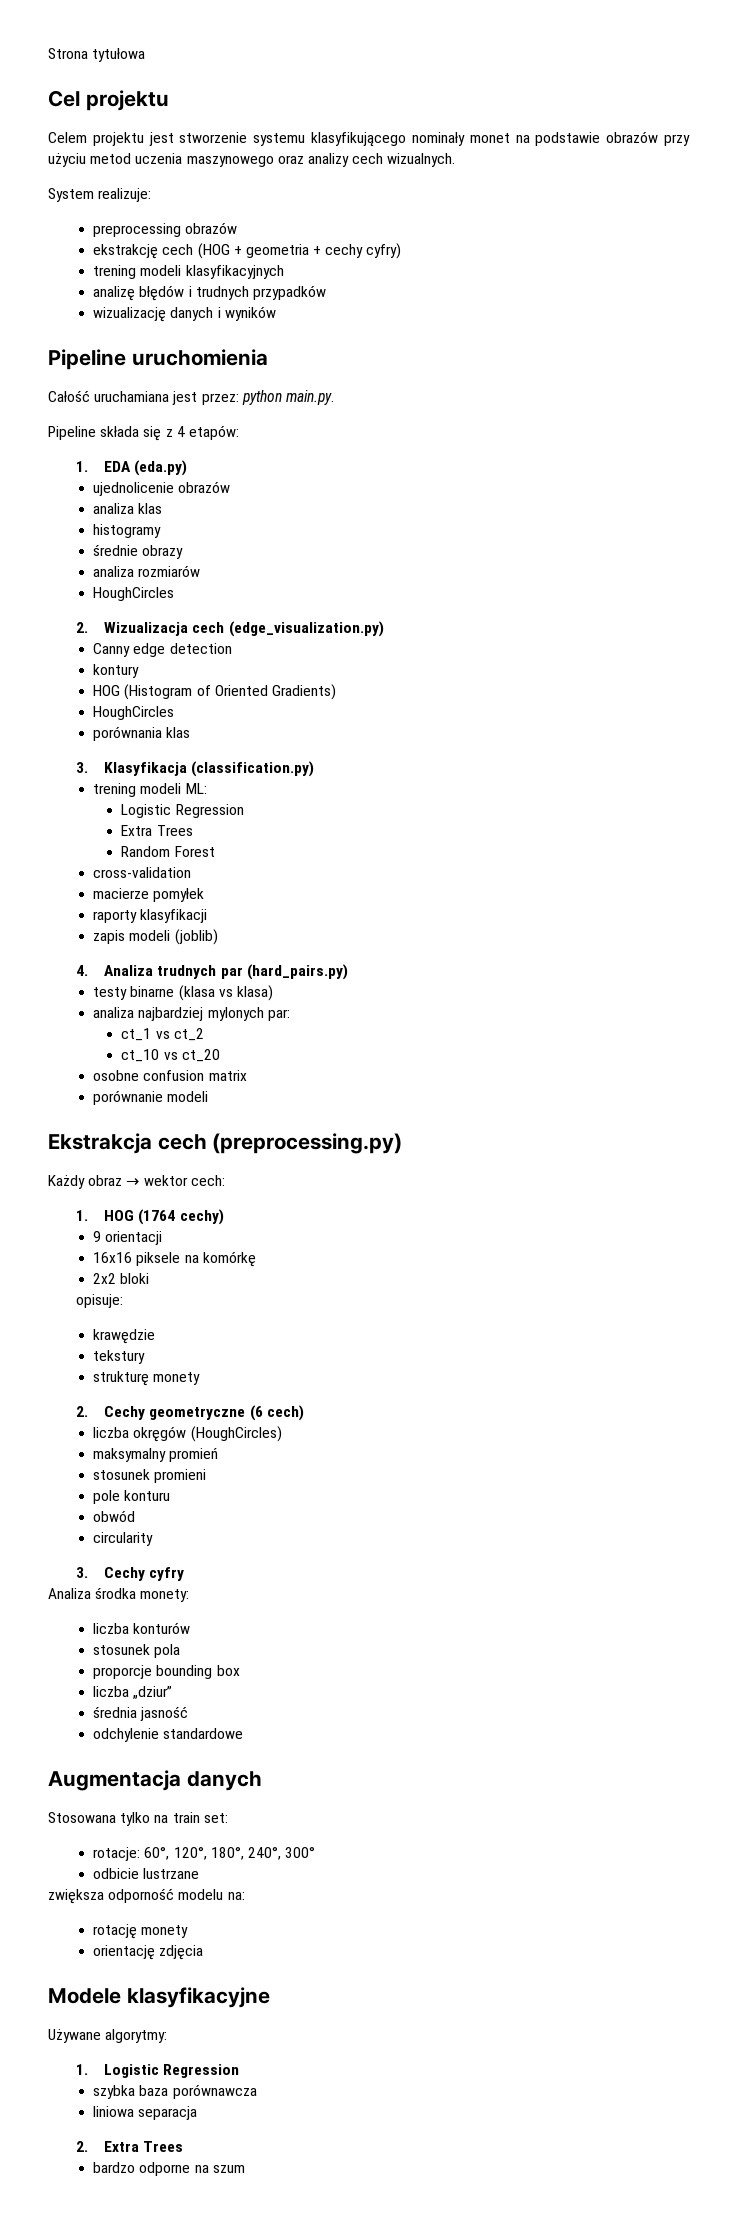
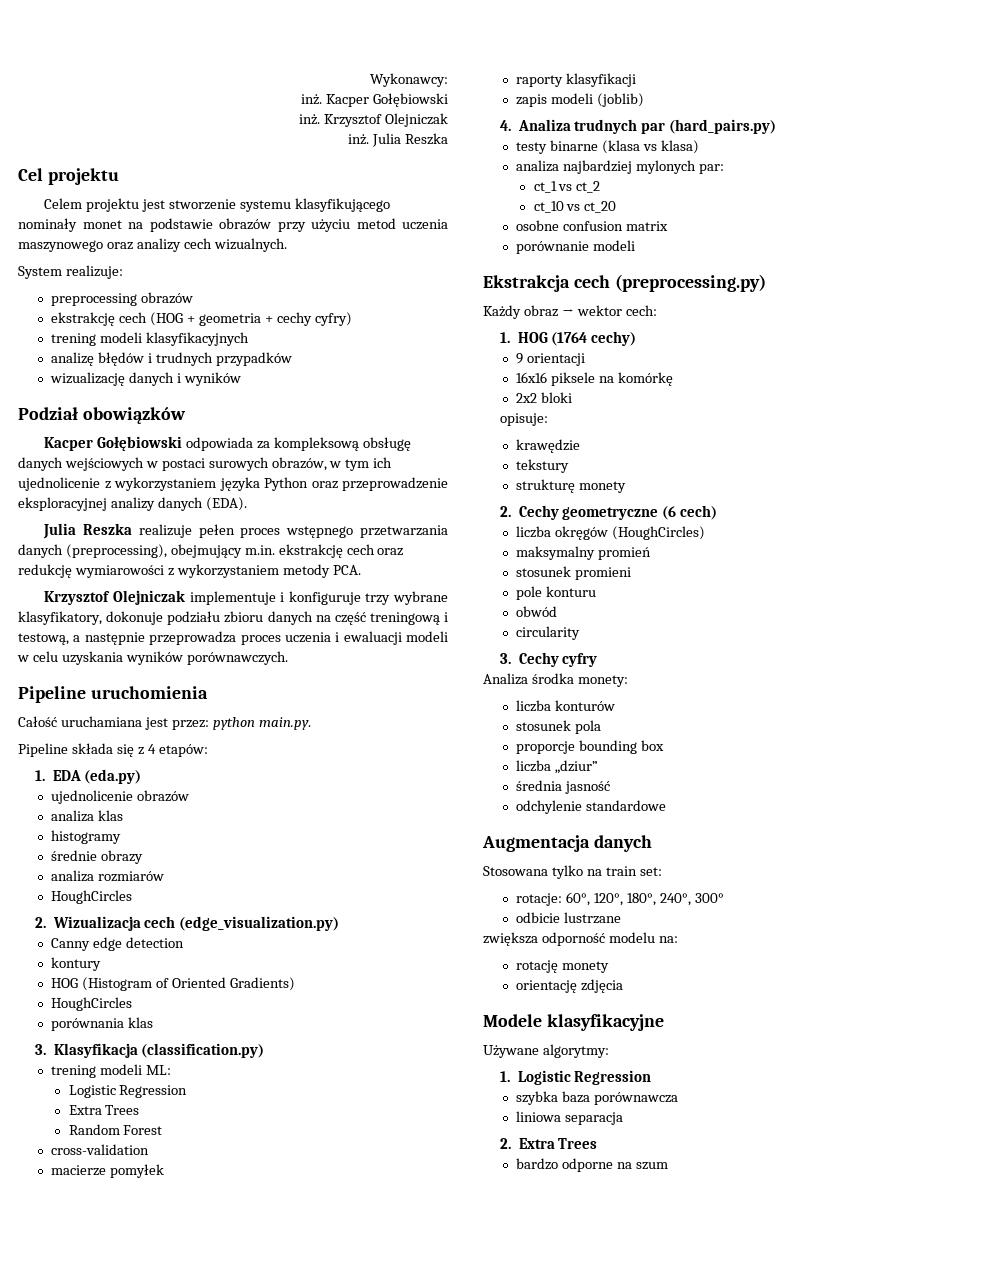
[48,48,146,62] Strona tytułowa -> [370,73,448,87] [301,93,448,107] [299,113,448,127] [348,133,449,147] Wykonawcy: // inż. Kacper Gołębiowski // inż. Krzysztof Olejniczak // inż. Julia Reszka
(276, 313) none -> [18,407,186,424] [44,436,411,451] [18,457,393,471] [18,477,448,491] [18,497,247,511] [43,523,449,539] [18,544,404,558] [18,564,361,578] [44,590,448,605] [18,611,448,625] [18,631,448,645] [17,651,288,665] // Podział obowiązków // Kacper Gołębiowski odpowiada za kompleksową obsługę danych wejściowych w postaci surowych obrazów, w tym ich ujednolicenie z wykorzystaniem języka Python oraz przeprowadzenie eksploracyjnej analizy danych (EDA). // Julia Reszka realizuje pełen proces wstępnego przetwarzania danych (preprocessing), obejmujący m.in. ekstrakcję cech oraz redukcję wymiarowości z wykorzystaniem metody PCA. // Krzysztof Olejniczak implementuje i konfiguruje trzy wybrane klasyfikatory, dokonuje podziału zbioru danych na część treningową i testową, a następnie przeprowadza proces uczenia i ewaluacji modeli w celu uzyskania wyników porównawczych.

